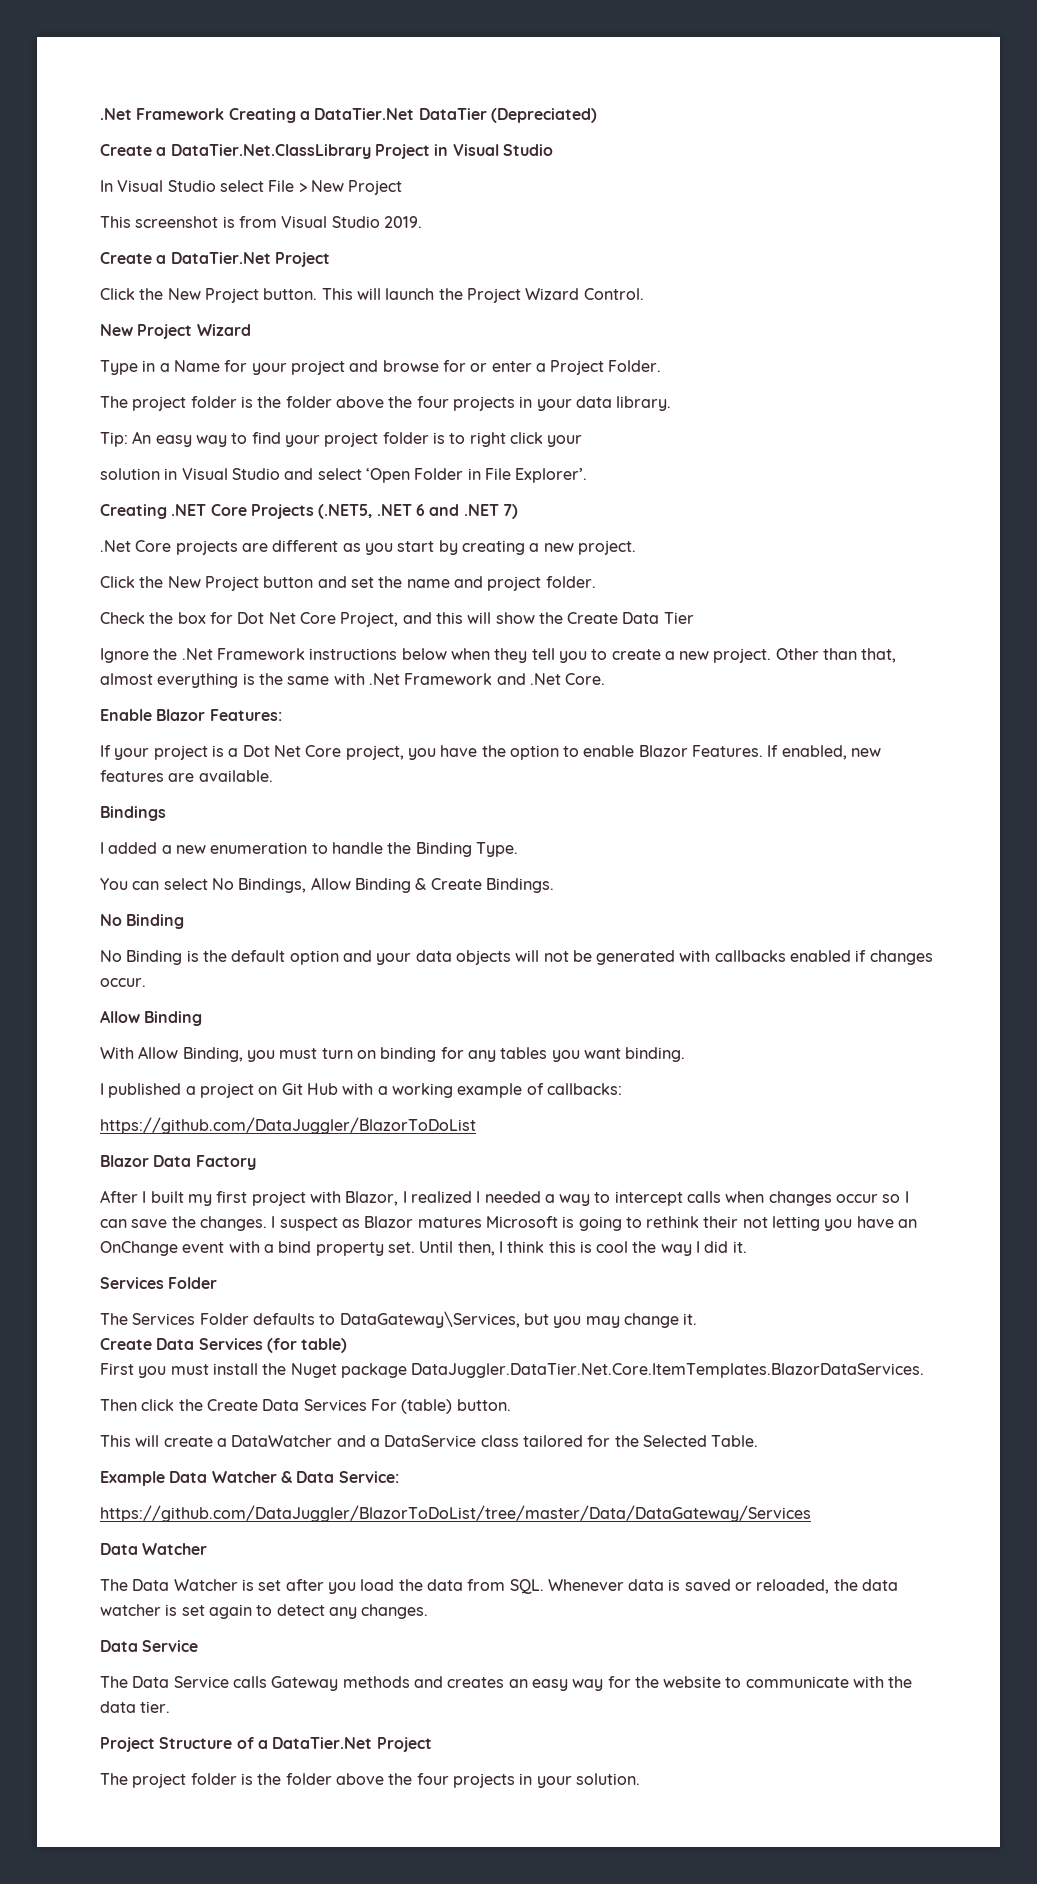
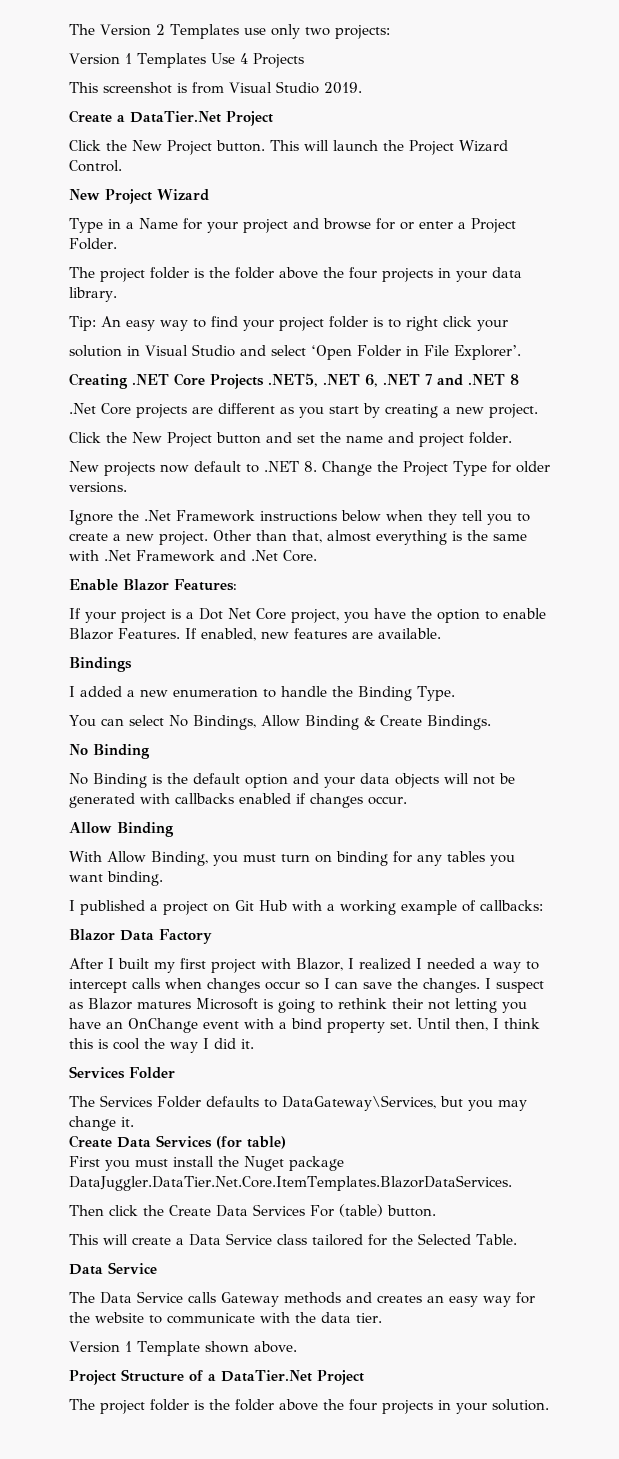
[100,108,597,123] [100,144,553,159] [100,180,403,195] .Net Framework Creating a DataTier.Net DataTier (Depreciated) // Create a DataTier.Net.ClassLibrary Project in Visual Studio // In Visual Studio select File > New Project -> [69,24,390,39] [69,53,304,68] The Version 2 Templates use only two projects: // Version 1 Templates Use 4 Projects
[318,504,425,519] (.NET5, .NET 6 -> [268,373,432,387] .NET5, .NET 6, .NET 7
[502,504,518,519] 7) -> [510,374,519,385] 8
[100,612,694,627] Check the box for Dot Net Core Project, and this will show the Create Data Tier -> [69,461,550,476] [69,482,127,493] New projects now default to .NET 8. Change the Project Type for older versions.
[100,1117,476,1134] // https://github.com/DataJuggler/BlazorToDoList -> (543, 905) none
[231,1435,477,1447] DataWatcher and a DataService -> [189,1233,272,1246] Data Service
[100,1471,399,1486] [100,1505,811,1522] [100,1543,208,1555] [100,1579,899,1594] [100,1604,429,1619] // Example Data Watcher & Data Service: // https://github.com/DataJuggler/BlazorToDoList/tree/master/Data/DataGateway/Services // Data Watcher // The Data Watcher is set after you load the data from SQL. Whenever data is saved or reloaded, the data watcher is set again to detect any changes. -> (517, 1239) none
(171, 1707) none -> [69,1341,297,1356] // Version 1 Template shown above.

